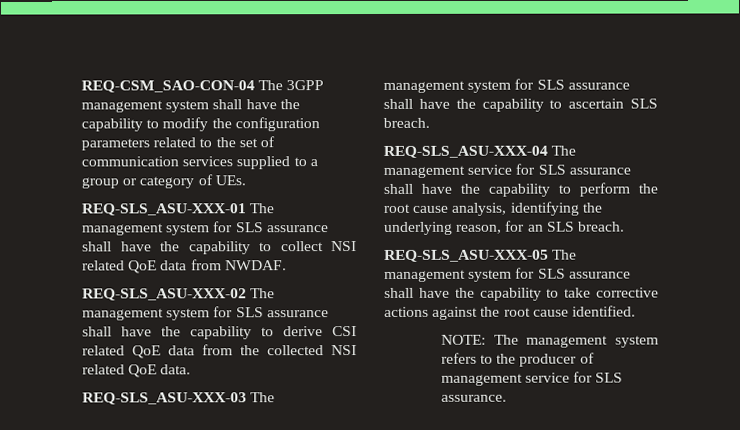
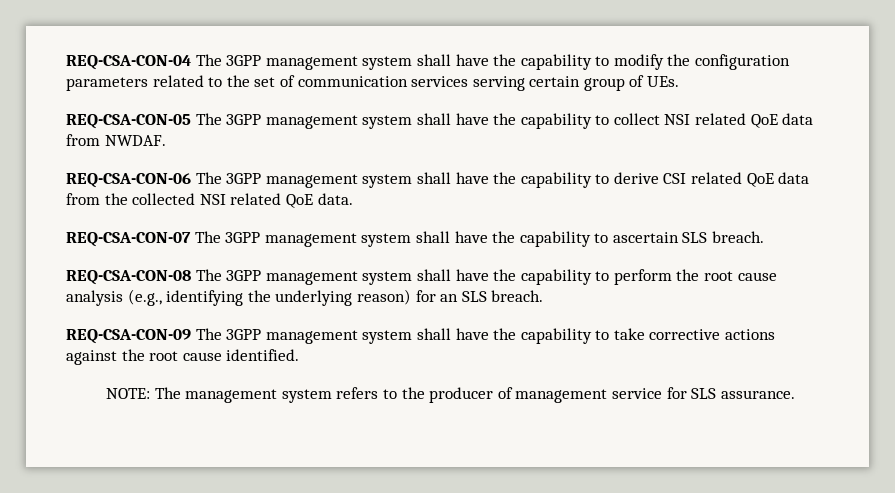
[81,80,255,93] REQ-CSM_SAO-CON-04 -> [66,55,191,70] REQ-CSA-CON-04
[236,156,318,170] [81,174,246,189] [81,203,275,216] [82,221,329,236] supplied to a group or category of UEs. // REQ-SLS_ASU-XXX-01 The management system for SLS assurance -> [472,75,680,91] [66,113,413,129] serving certain group of UEs. // REQ-CSA-CON-05 The 3GPP management system
[82,288,276,301] [82,306,329,321] REQ-SLS_ASU-XXX-02 The management system for SLS assurance -> [66,172,413,188] REQ-CSA-CON-06 The 3GPP management system
[82,392,276,405] [383,78,630,93] REQ-SLS_ASU-XXX-03 The management system for SLS assurance -> [66,231,412,247] REQ-CSA-CON-07 The 3GPP management system
[383,145,577,158] [383,163,631,178] REQ-SLS_ASU-XXX-04 The management service for SLS assurance -> [66,269,413,285] REQ-CSA-CON-08 The 3GPP management system
[451,202,508,216] analysis, -> [66,289,162,306] analysis (e.g.,
[456,224,503,234] reason, -> [356,289,411,305] reason)
[384,249,578,262] [384,267,631,282] REQ-SLS_ASU-XXX-05 The management system for SLS assurance -> [66,328,413,344] REQ-CSA-CON-09 The 3GPP management system

